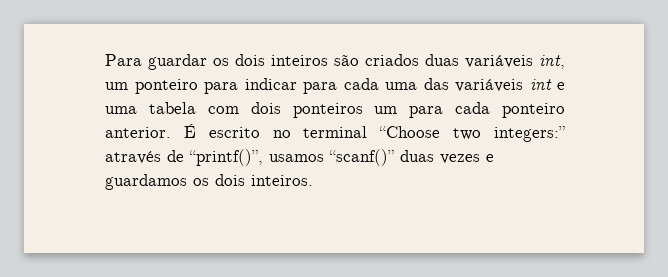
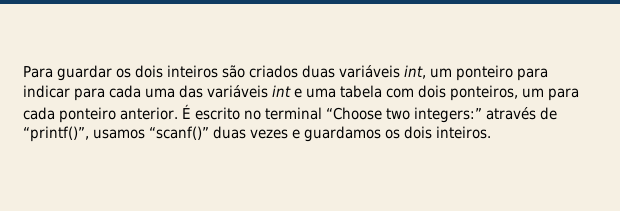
[292,103,363,118] ponteiros -> [450,85,518,101] ponteiros,

